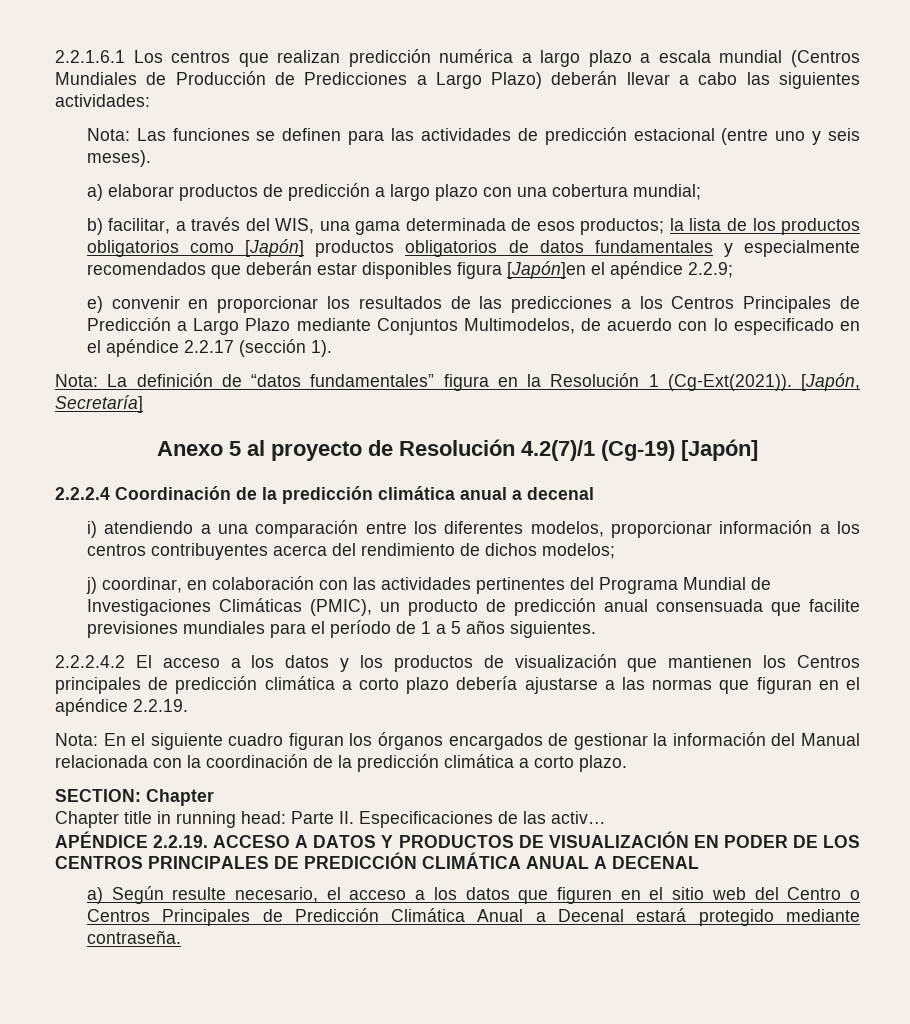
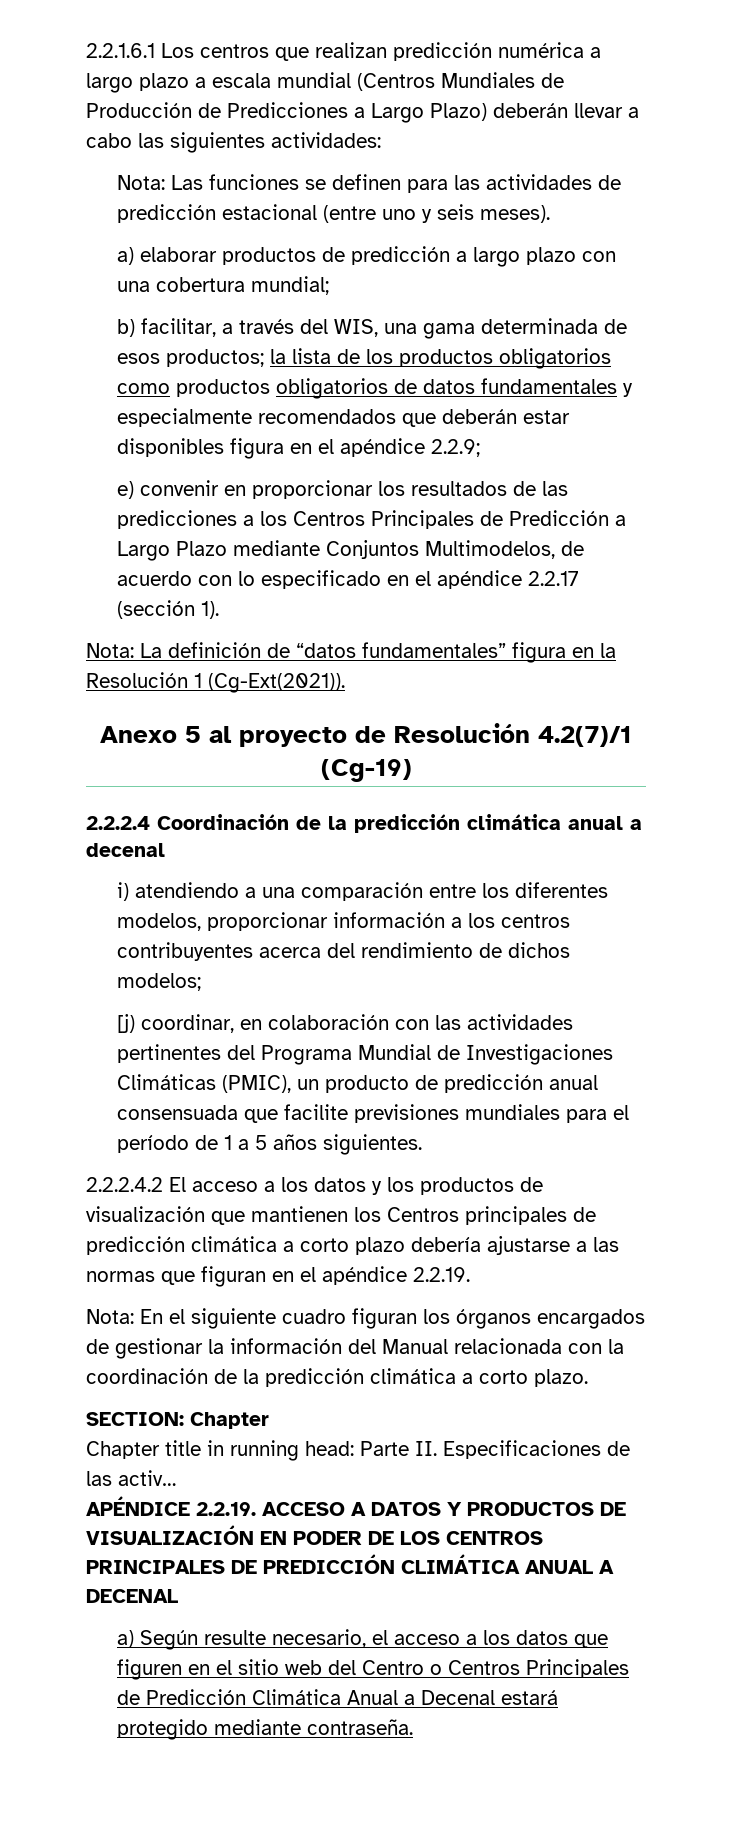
[245,239,305,257] [Japón] -> (170, 388) none
[506,261,586,279] [Japón]en -> [289,443,312,454] en
[801,373,860,391] [55,395,143,413] [Japón, Secretaría] -> (345, 683) none
[681,439,758,461] [Japón] -> (412, 770) none
[85,577,97,594] j) -> [116,1014,135,1033] [j)

